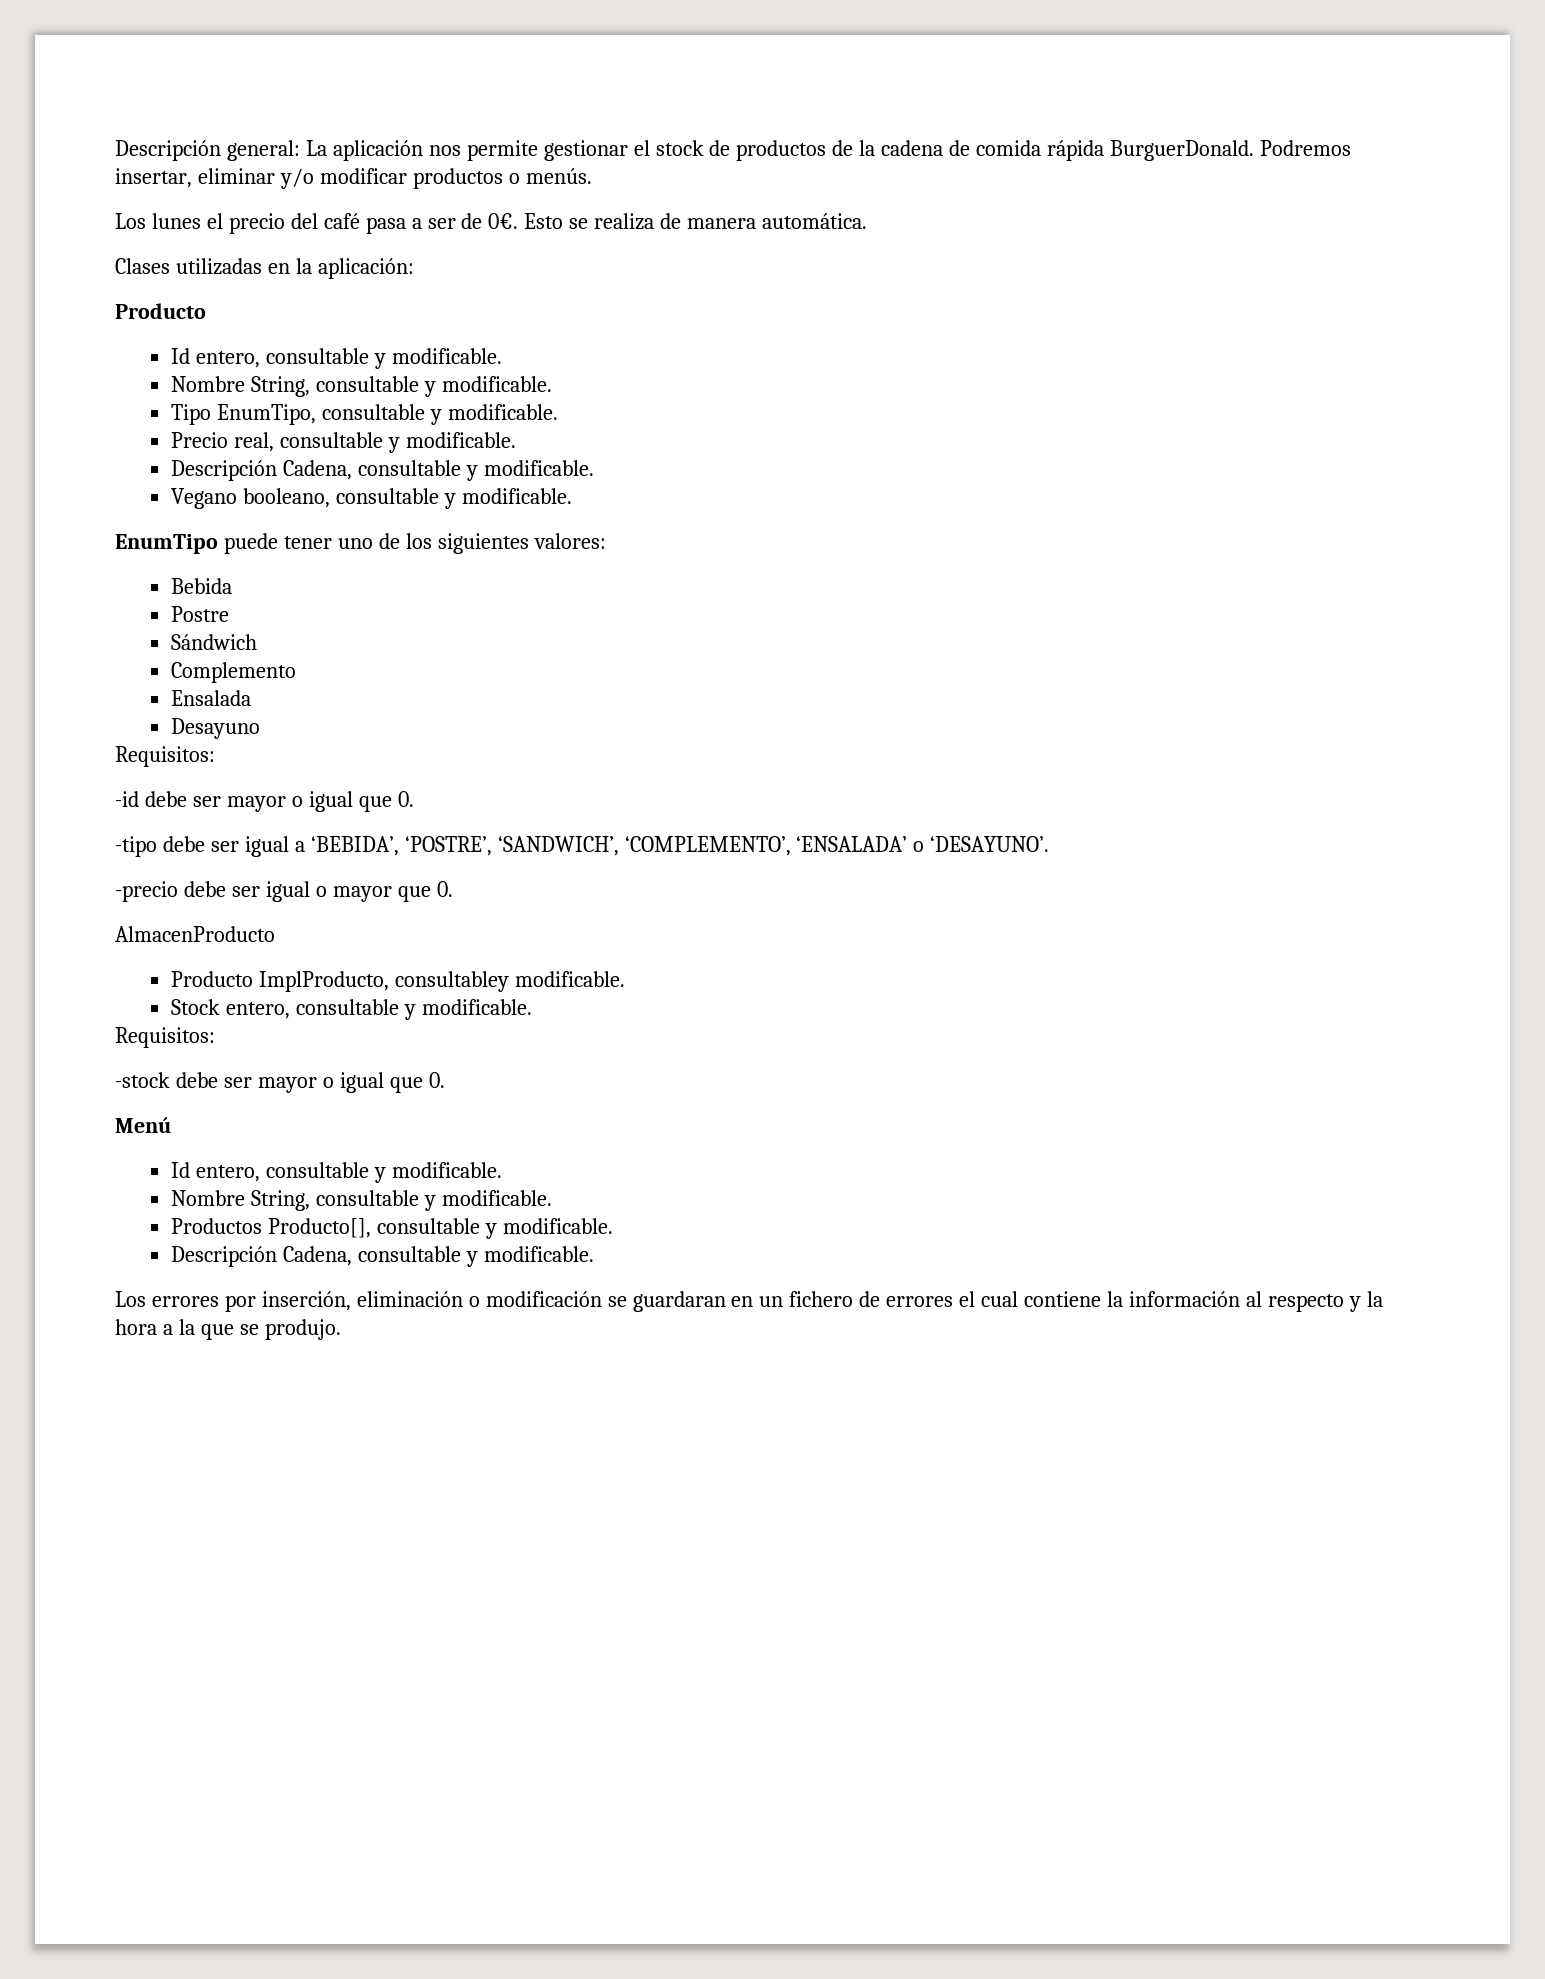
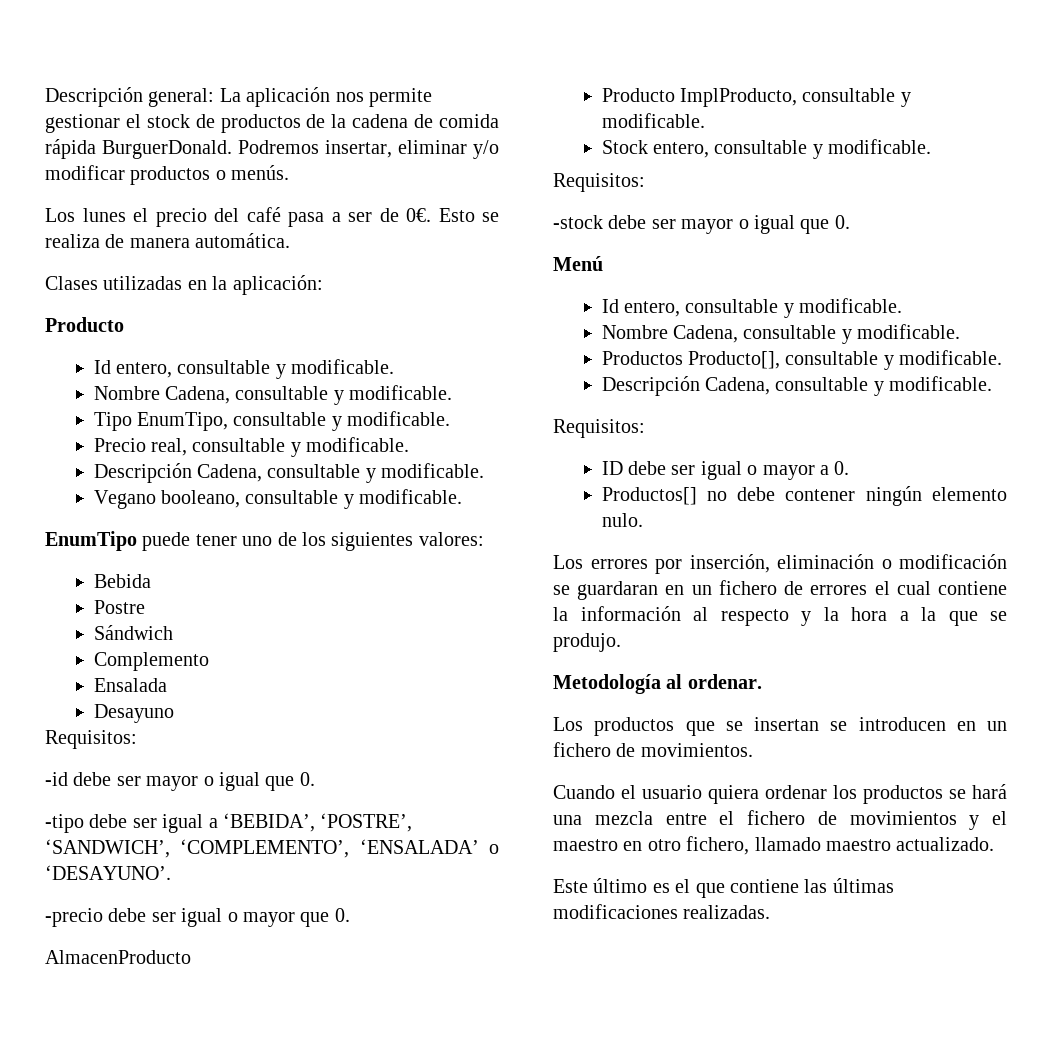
[251,376,311,397] String, -> [165,386,231,404] Cadena,
[395,971,510,992] consultabley -> [802,88,911,107] consultable y
[251,1190,311,1211] String, -> [673,325,739,343] Cadena,
(594, 1254) none -> [553,419,645,438] [601,461,850,480] [601,486,1007,506] [601,513,643,527] // Requisitos: // ID debe ser igual o mayor a 0. // Productos[] no debe contener ningún elemento nulo.
(341, 1329) none -> [553,674,762,694] [553,717,1007,736] [553,742,753,757] [553,784,1007,804] [553,810,1007,830] [553,836,995,855] [553,878,894,898] [553,904,771,919] // Metodología al ordenar. // Los productos que se insertan se introducen en un fichero de movimientos. // Cuando el usuario quiera ordenar los productos se hará una mezcla entre el fichero de movimientos y el maestro en otro fichero, llamado maestro actualizado. // Este último es el que contiene las últimas modificaciones realizadas.

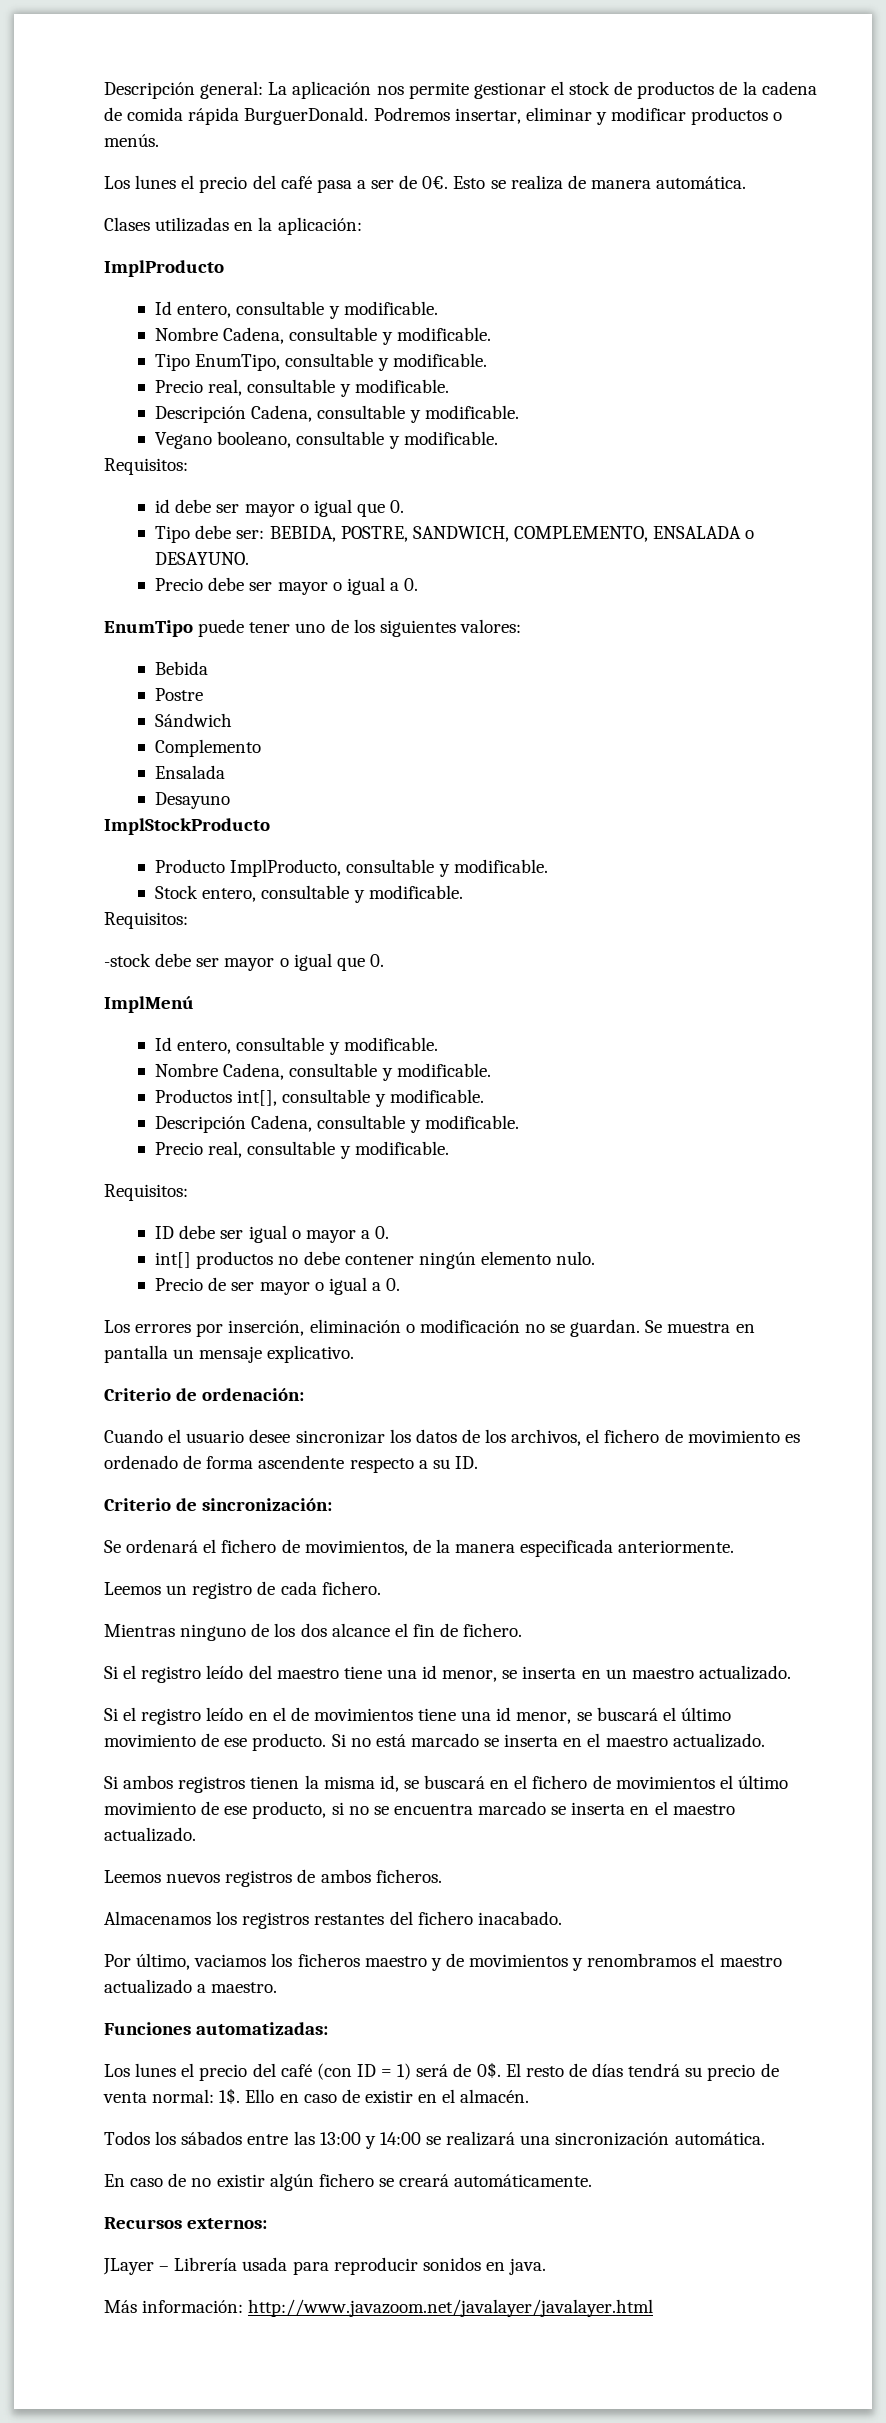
[473,140,499,159] y/o -> [595,112,607,125] y
[45,317,124,332] Producto -> [104,260,224,277] ImplProducto
(463, 496) none -> [104,458,188,475] [155,499,405,517] [155,525,755,543] [155,552,250,565] [155,577,419,595] // Requisitos: // id debe ser mayor o igual que 0. // Tipo debe ser: BEBIDA, POSTRE, SANDWICH, COMPLEMENTO, ENSALADA o DESAYUNO. // Precio debe ser mayor o igual a 0.
[45,730,137,749] [45,772,315,791] [45,813,413,833] [45,839,499,858] [45,865,171,880] [45,908,350,927] [45,950,191,964] Requisitos: // -id debe ser mayor o igual que 0. // -tipo debe ser igual a ‘BEBIDA’, ‘POSTRE’, ‘SANDWICH’, ‘COMPLEMENTO’, ‘ENSALADA’ o ‘DESAYUNO’. // -precio debe ser igual o mayor que 0. // AlmacenProducto -> [104,818,270,835] ImplStockProducto
[553,256,603,271] Menú -> [104,996,194,1013] ImplMenú
[688,350,1003,370] [601,376,993,396] Producto[], consultable y modificable. // Descripción Cadena, consultable y modificable. -> [237,1089,484,1107] [155,1115,519,1133] [155,1141,449,1159] int[], consultable y modificable. // Descripción Cadena, consultable y modificable. // Precio real, consultable y modificable.
[601,487,697,505] Productos[] -> [155,1251,274,1269] int[] productos
(643, 520) none -> [155,1277,401,1295] // Precio de ser mayor o igual a 0.
[553,580,1007,600] [553,606,1007,626] [553,633,621,652] [553,674,762,694] [553,717,1007,736] [553,742,753,757] [553,784,1007,804] [553,810,1007,830] [553,836,995,855] [553,878,894,898] [553,904,771,919] se guardaran en un fichero de errores el cual contiene la información al respecto y la hora a la que se produjo. // Metodología al ordenar. // Los productos que se insertan se introducen en un fichero de movimientos. // Cuando el usuario quiera ordenar los productos se hará una mezcla entre el fichero de movimientos y el maestro en otro fichero, llamado maestro actualizado. // Este último es el que contiene las últimas modificaciones realizadas. -> [524,1319,755,1337] [104,1345,355,1363] [104,1388,305,1401] [104,1429,800,1446] [104,1455,478,1473] [104,1498,333,1511] [104,1539,735,1557] [104,1581,381,1599] [104,1623,523,1641] [104,1665,791,1683] [104,1707,731,1725] [104,1733,765,1751] [104,1775,788,1793] [104,1801,735,1819] [104,1827,196,1842] [104,1869,442,1887] [104,1911,562,1929] [104,1953,782,1971] [104,1979,278,1994] [104,2022,329,2035] [104,2062,779,2081] [103,2088,530,2104] [104,2131,765,2149] [104,2173,593,2191] [104,2217,268,2229] [103,2257,547,2275] [104,2299,654,2317] no se guardan. Se muestra en pantalla un mensaje explicativo. // Criterio de ordenación: // Cuando el usuario desee sincronizar los datos de los archivos, el fichero de movimiento es ordenado de forma ascendente respecto a su ID. // Criterio de sincronización: // Se ordenará el fichero de movimientos, de la manera especificada anteriormente. // Leemos un registro de cada fichero. // Mientras ninguno de los dos alcance el fin de fichero. // Si el registro leído del maestro tiene una id menor, se inserta en un maestro actualizado. // Si el registro leído en el de movimientos tiene una id menor, se buscará el último movimiento de ese producto. Si no está marcado se inserta en el maestro actualizado. // Si ambos registros tienen la misma id, se buscará en el fichero de movimientos el último movimiento de ese producto, si no se encuentra marcado se inserta en el maestro actualizado. // Leemos nuevos registros de ambos ficheros. // Almacenamos los registros restantes del fichero inacabado. // Por último, vaciamos los ficheros maestro y de movimientos y renombramos el maestro actualizado a maestro. // Funciones automatizadas: // Los lunes el precio del café (con ID = 1) será de 0$. El resto de días tendrá su precio de venta normal: 1$. Ello en caso de existir en el almacén. // Todos los sábados entre las 13:00 y 14:00 se realizará una sincronización automática. // En caso de no existir algún fichero se creará automáticamente. // Recursos externos: // JLayer – Librería usada para reproducir sonidos en java. // Más información: http://www.javazoom.net/javalayer/javalayer.html

